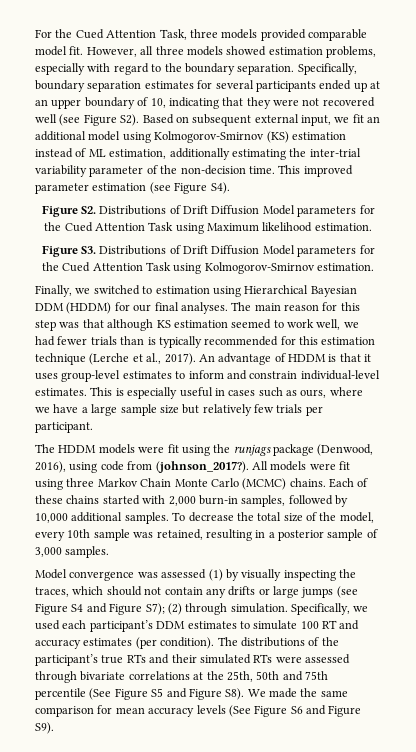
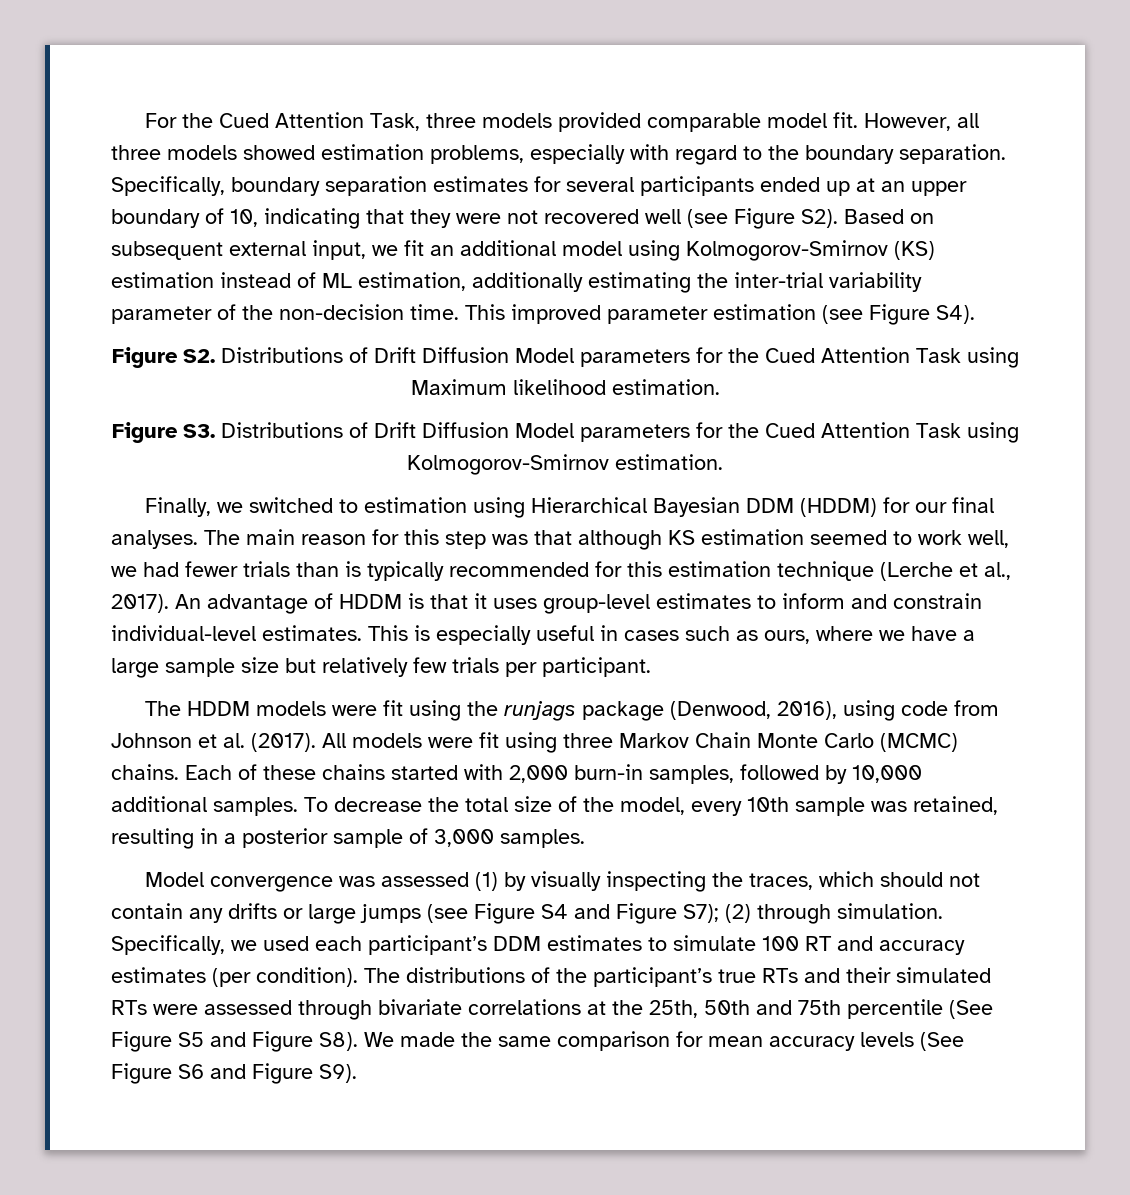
[155,461,249,473] (johnson_2017?). -> [111,733,316,752] Johnson et al. (2017).

